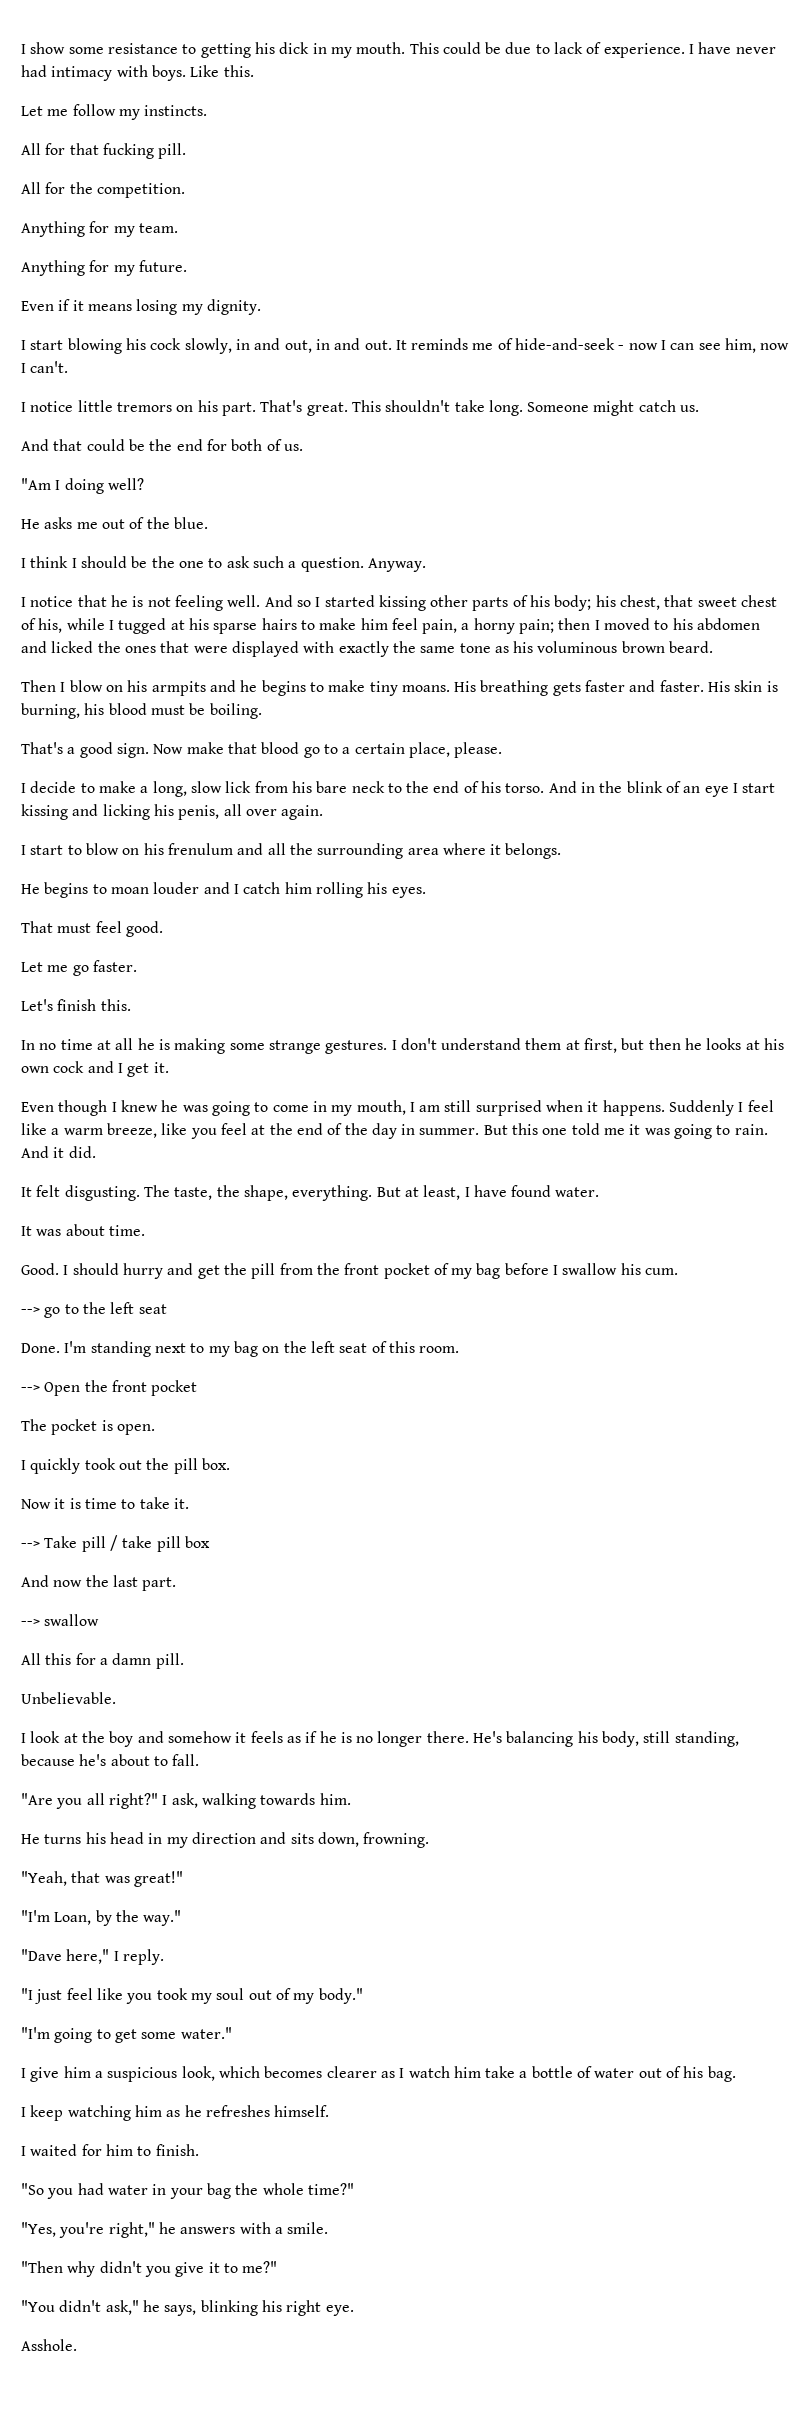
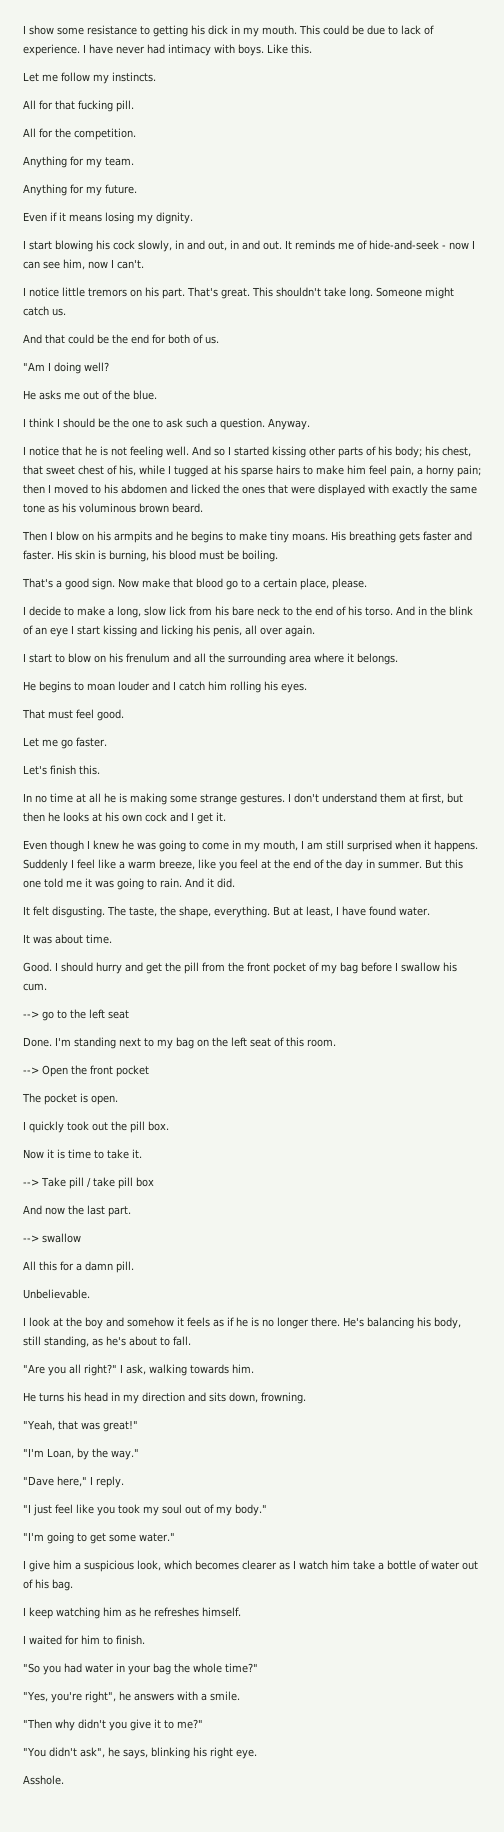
[21,1754,75,1766] because -> [92,1338,103,1346] as
[108,2222,155,2238] right," -> [84,1691,116,1703] right",
[105,2300,139,2315] ask," -> [79,1747,105,1758] ask",

